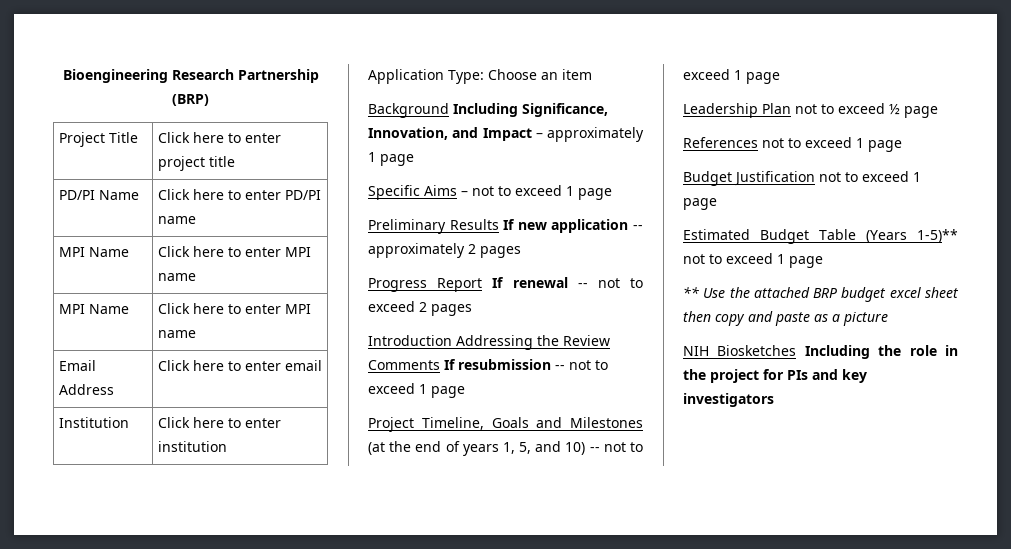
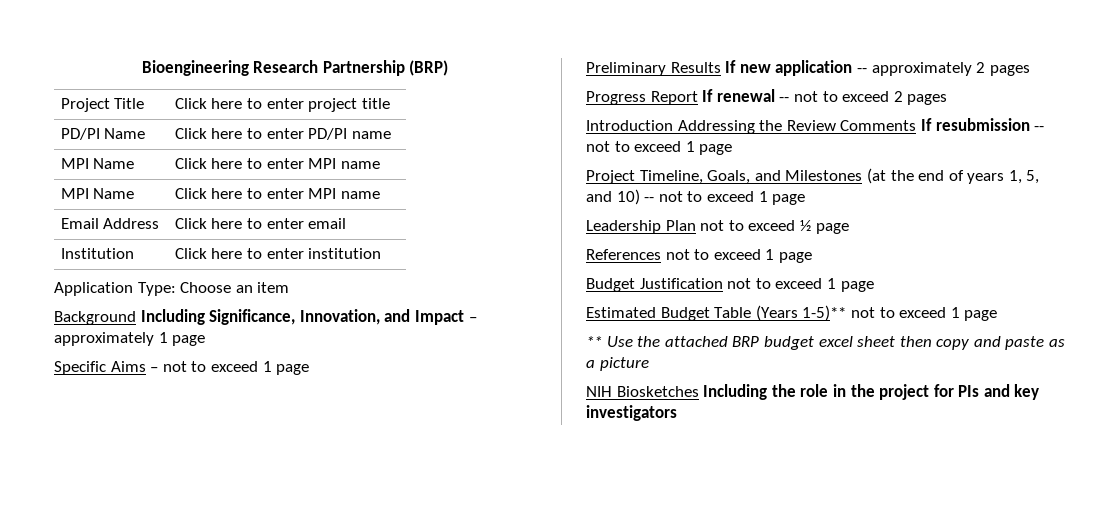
[491,417,529,428] Goals -> [707,170,751,184] Goals,

